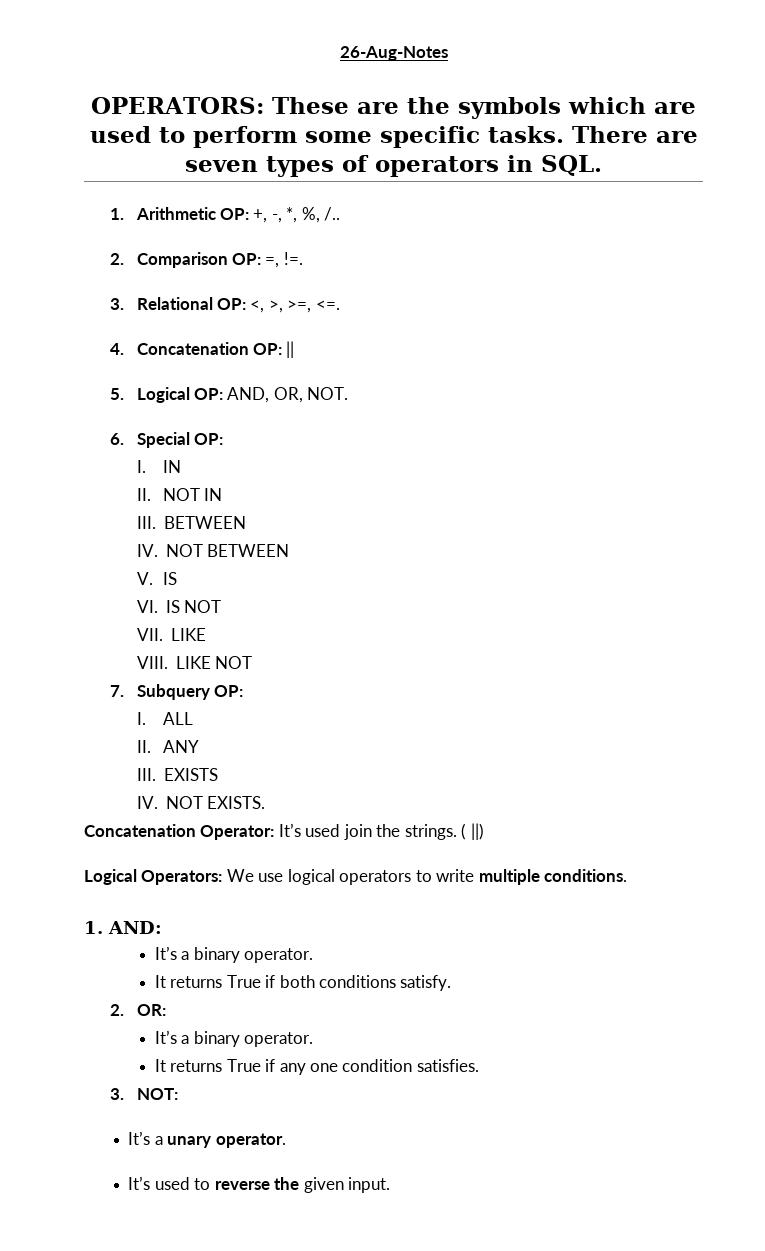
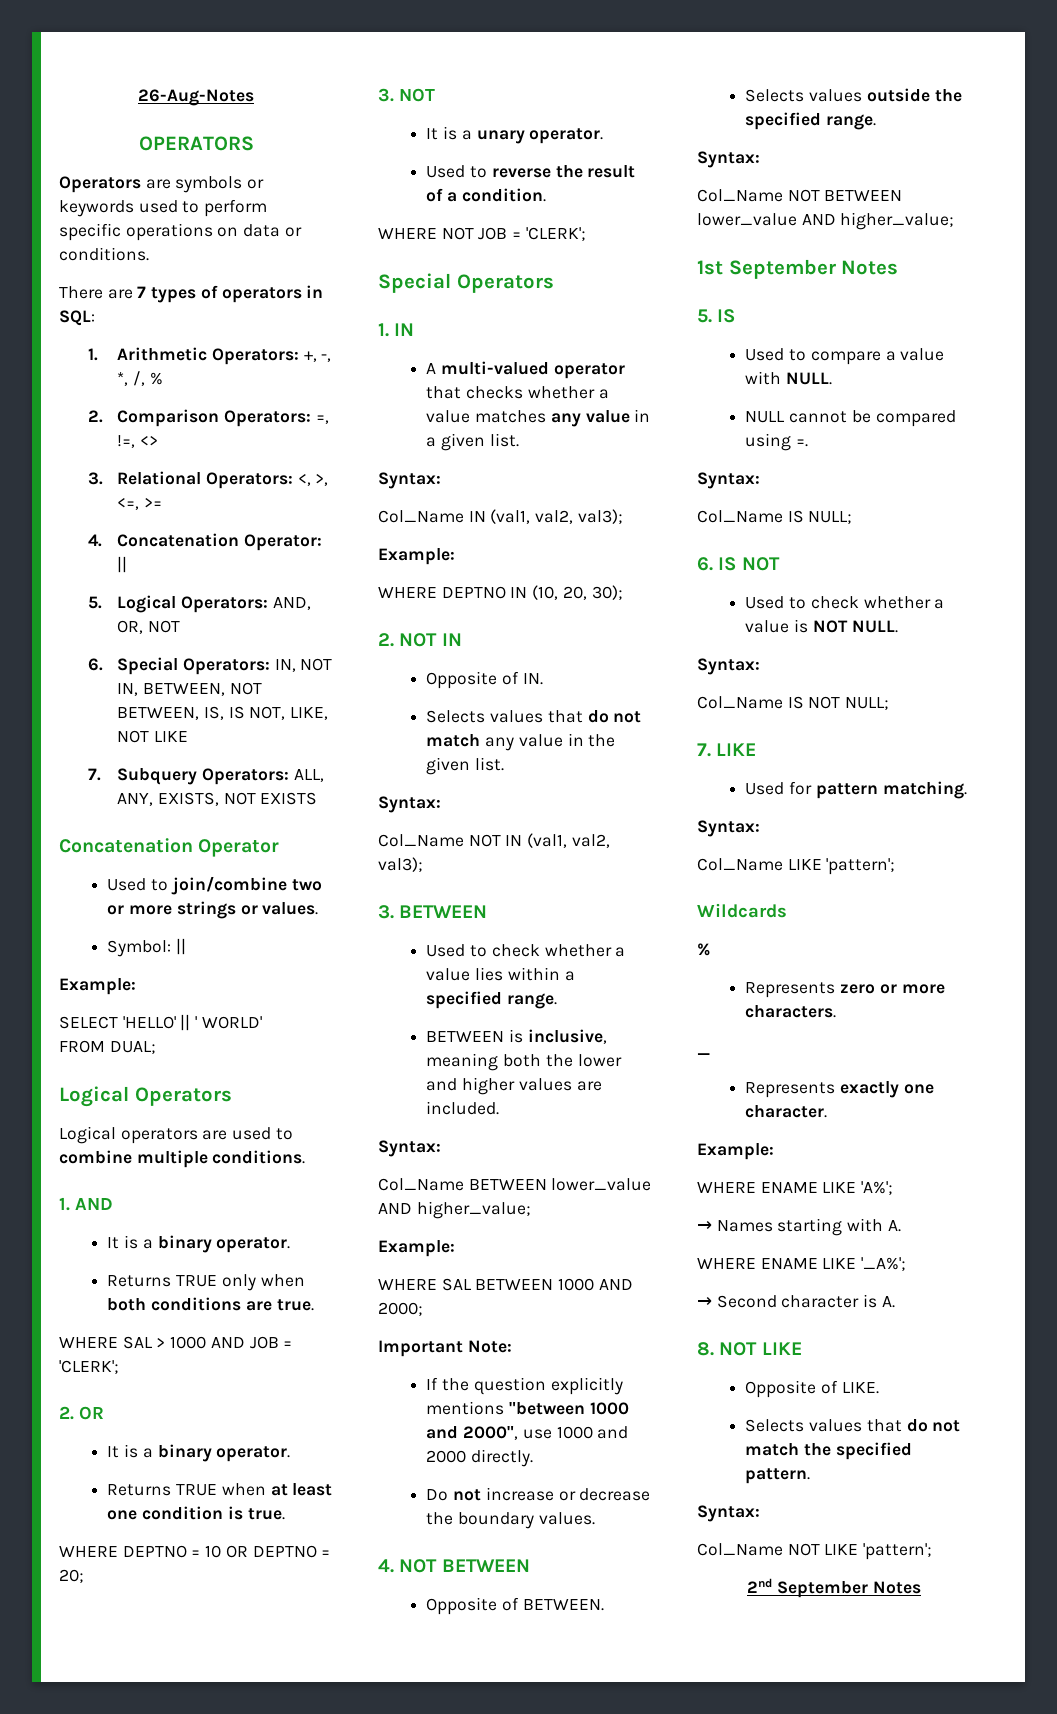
[91,97,696,119] [89,126,564,148] OPERATORS: These are the symbols which are used to perform some specific tasks. -> [138,136,254,151] [59,176,265,193] [59,199,268,217] [59,223,302,241] [59,247,149,261] OPERATORS // Operators are symbols or keywords used to perform specific operations on data or conditions. //
[185,160,258,172] seven -> [137,286,147,298] 7
[541,155,602,176] SQL. -> [59,310,95,326] SQL:
[220,208,250,220] OP: -> [211,348,299,365] Operators:
[301,207,341,223] %, /.. -> [132,371,163,386] /, %
[232,252,303,268] OP: =, !=. -> [223,410,329,427] [117,435,158,448] Operators: =, !=, <>
[217,298,247,310] OP: -> [205,472,293,489] Operators:
[287,300,340,313] >=, <=. -> [117,498,162,510] <=, >=
[253,343,283,355] OP: -> [243,534,322,551] Operator:
[194,388,224,400] OP: -> [180,596,268,613] Operators:
[307,387,349,400] NOT. -> [147,620,180,633] NOT
[194,433,224,445] [136,460,181,473] [136,488,223,501] [136,516,246,529] [136,544,290,557] [136,572,177,585] [136,600,222,613] [136,628,206,641] [136,656,253,669] [110,684,244,700] [136,712,193,725] [136,740,199,753] [136,768,218,781] [136,796,266,809] [84,823,484,840] [84,869,475,885] OP: // I. IN // II. NOT IN // III. BETWEEN // IV. NOT BETWEEN // V. IS // VI. IS NOT // VII. LIKE // VIII. LIKE NOT // 7. Subquery OP: // I. ALL // II. ANY // III. EXISTS // IV. NOT EXISTS. // Concatenation Operator: It’s used join the strings. ( ||) // Logical Operators: We use logical operators to write -> [182,658,333,675] [117,682,262,696] [117,706,329,720] [117,730,188,743] [88,768,324,785] [117,792,318,806] [59,838,280,857] [107,876,322,895] [107,901,319,919] [107,938,187,957] [59,978,136,995] [59,1014,262,1031] [59,1040,156,1054] [59,1086,232,1107] [59,1126,293,1144] [59,1150,132,1164] Operators: IN, NOT IN, BETWEEN, NOT BETWEEN, IS, IS NOT, LIKE, NOT LIKE // 7. Subquery Operators: ALL, ANY, EXISTS, NOT EXISTS // Concatenation Operator // Used to join/combine two or more strings or values. // Symbol: || // Example: // SELECT 'HELLO' || ' WORLD' // FROM DUAL; // Logical Operators // Logical operators are used to combine
[108,921,162,934] [154,946,314,963] [154,975,452,991] [110,1004,166,1016] [154,1030,314,1047] [154,1059,479,1075] [110,1088,178,1100] [128,1131,151,1145] AND: // It’s a binary operator. // It returns True if both conditions satisfy. // 2. OR: // It’s a binary operator. // It returns True if any one condition satisfies. // 3. NOT: // It’s -> [75,1198,113,1210] [107,1235,291,1253] [107,1274,305,1291] [107,1297,314,1311] [59,1336,293,1349] [59,1360,119,1374] [59,1406,104,1420] [107,1444,291,1462] [107,1483,333,1496] [107,1506,285,1520] [59,1545,331,1558] [59,1569,84,1583] [378,88,435,102] [426,126,458,140] AND // It is a binary operator. // Returns TRUE only when both conditions are true. // WHERE SAL > 1000 AND JOB = 'CLERK'; // 2. OR // It is a binary operator. // Returns TRUE when at least one condition is true. // WHERE DEPTNO = 10 OR DEPTNO = 20; // 3. NOT // It is
[128,1176,190,1190] It’s used -> [426,165,466,178] Used
[303,1177,391,1193] given input. -> [587,165,636,178] [426,188,546,202] [378,227,586,241] [378,273,554,293] [378,323,415,337] [426,361,625,379] [426,386,609,399] [426,409,651,427] [426,433,519,451] [378,472,441,489] [378,509,623,524] [378,548,455,565] [378,585,623,600] [378,633,462,647] [426,671,543,689] [426,710,642,723] [426,733,616,751] [426,757,505,775] [378,796,441,813] [378,833,610,848] [378,857,423,872] [378,905,488,919] [426,944,626,957] [426,967,575,981] [426,991,558,1009] [426,1029,607,1044] [426,1053,622,1071] [426,1077,602,1095] [426,1101,500,1115] [378,1140,441,1157] [378,1178,652,1191] [378,1201,531,1219] [378,1240,455,1257] [378,1278,633,1291] [378,1302,423,1316] [378,1340,512,1357] [426,1377,623,1395] [426,1401,629,1415] [426,1426,629,1440] [426,1449,534,1467] [426,1487,651,1501] [426,1512,595,1529] [378,1559,530,1573] [426,1597,604,1615] [745,88,962,102] [745,112,877,130] [697,151,760,168] [697,189,903,202] [697,212,955,230] [697,259,899,279] [697,309,736,323] [745,348,945,365] [745,371,833,385] [745,410,956,427] [745,433,809,451] [697,472,760,489] [697,510,853,524] [697,557,780,571] [745,596,945,609] [745,619,898,633] [697,658,760,675] [697,696,890,710] [697,743,757,757] [745,781,967,799] [697,820,760,837] [697,858,896,875] [697,903,787,918] [697,943,710,956] [745,982,945,998] [745,1005,837,1018] [697,1053,710,1055] [745,1081,934,1098] [745,1105,828,1118] [697,1143,774,1160] [697,1181,894,1195] [697,1218,901,1236] [697,1257,907,1271] [697,1294,895,1308] [697,1342,802,1356] [745,1380,879,1398] [745,1419,961,1432] [745,1442,912,1460] [745,1468,811,1484] [697,1505,760,1522] [697,1543,933,1560] [747,1578,921,1598] result of a condition. // WHERE NOT JOB = 'CLERK'; // Special Operators // 1. IN // A multi-valued operator that checks whether a value matches any value in a given list. // Syntax: // Col_Name IN (val1, val2, val3); // Example: // WHERE DEPTNO IN (10, 20, 30); // 2. NOT IN // Opposite of IN. // Selects values that do not match any value in the given list. // Syntax: // Col_Name NOT IN (val1, val2, val3); // 3. BETWEEN // Used to check whether a value lies within a specified range. // BETWEEN is inclusive, meaning both the lower and higher values are included. // Syntax: // Col_Name BETWEEN lower_value AND higher_value; // Example: // WHERE SAL BETWEEN 1000 AND 2000; // Important Note: // If the question explicitly mentions "between 1000 and 2000", use 1000 and 2000 directly. // Do not increase or decrease the boundary values. // 4. NOT BETWEEN // Opposite of BETWEEN. // Selects values outside the specified range. // Syntax: // Col_Name NOT BETWEEN lower_value AND higher_value; // 1st September Notes // 5. IS // Used to compare a value with NULL. // NULL cannot be compared using =. // Syntax: // Col_Name IS NULL; // 6. IS NOT // Used to check whether a value is NOT NULL. // Syntax: // Col_Name IS NOT NULL; // 7. LIKE // Used for pattern matching. // Syntax: // Col_Name LIKE 'pattern'; // Wildcards // % // Represents zero or more characters. // _ // Represents exactly one character. // Example: // WHERE ENAME LIKE 'A%'; // → Names starting with A. // WHERE ENAME LIKE '_A%'; // → Second character is A. // 8. NOT LIKE // Opposite of LIKE. // Selects values that do not match the specified pattern. // Syntax: // Col_Name NOT LIKE 'pattern'; // 2nd September Notes

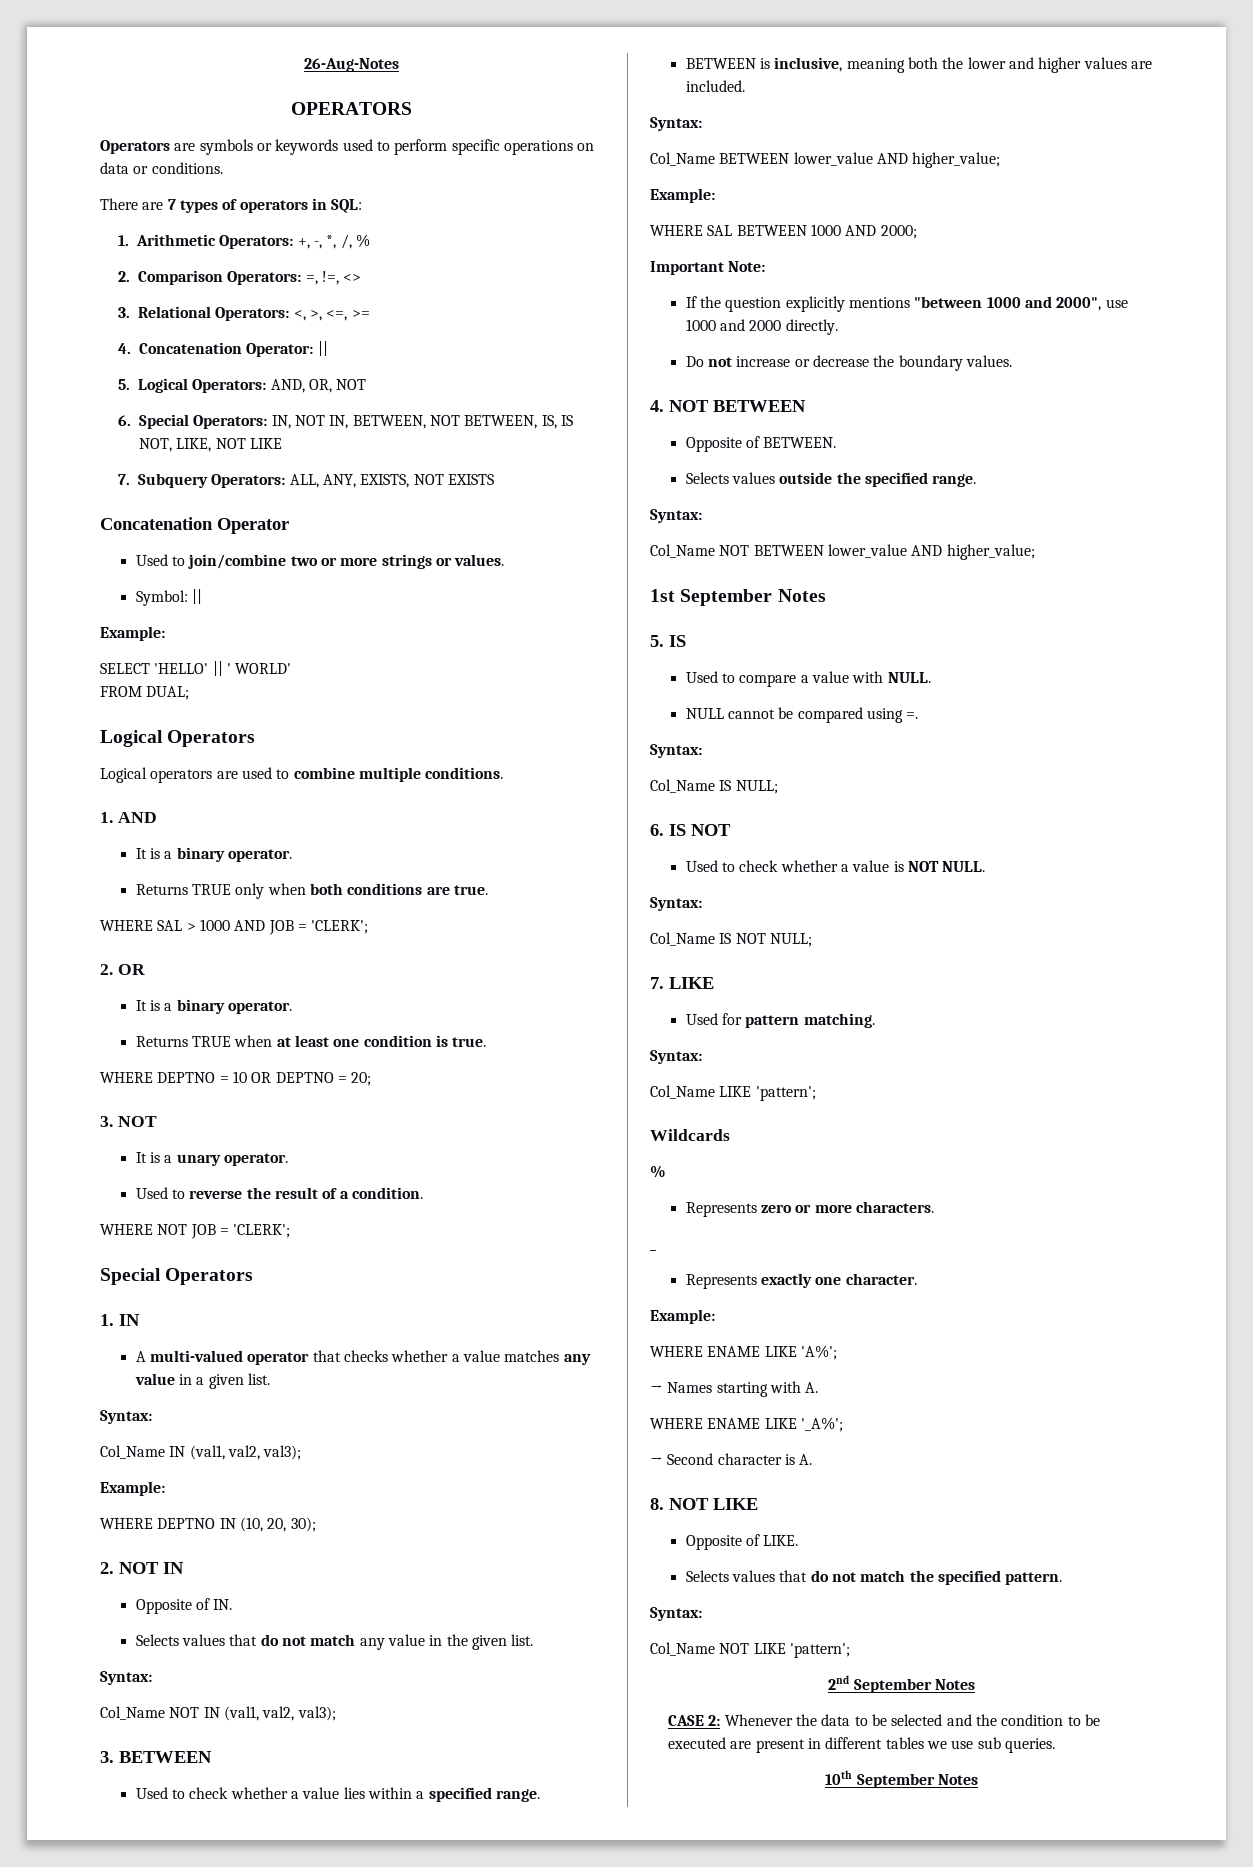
(921, 1587) none -> [668,1714,1100,1726] [668,1737,1055,1753] [825,1770,978,1788] // CASE 2: Whenever the data to be selected and the condition to be executed are present in different tables we use sub queries. // 10th September Notes

